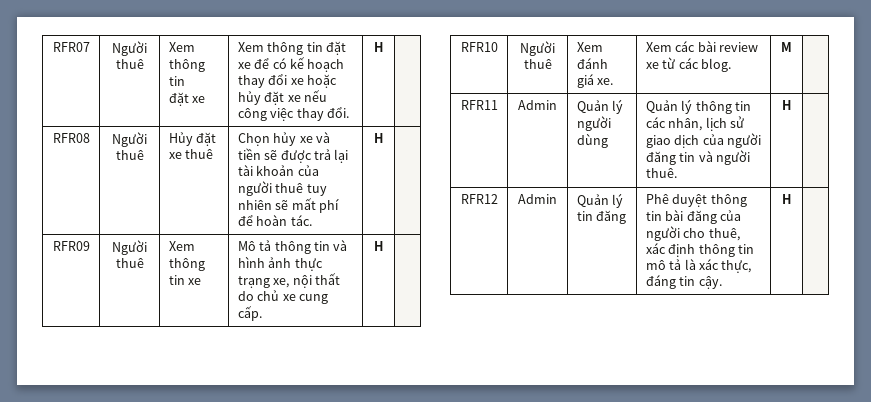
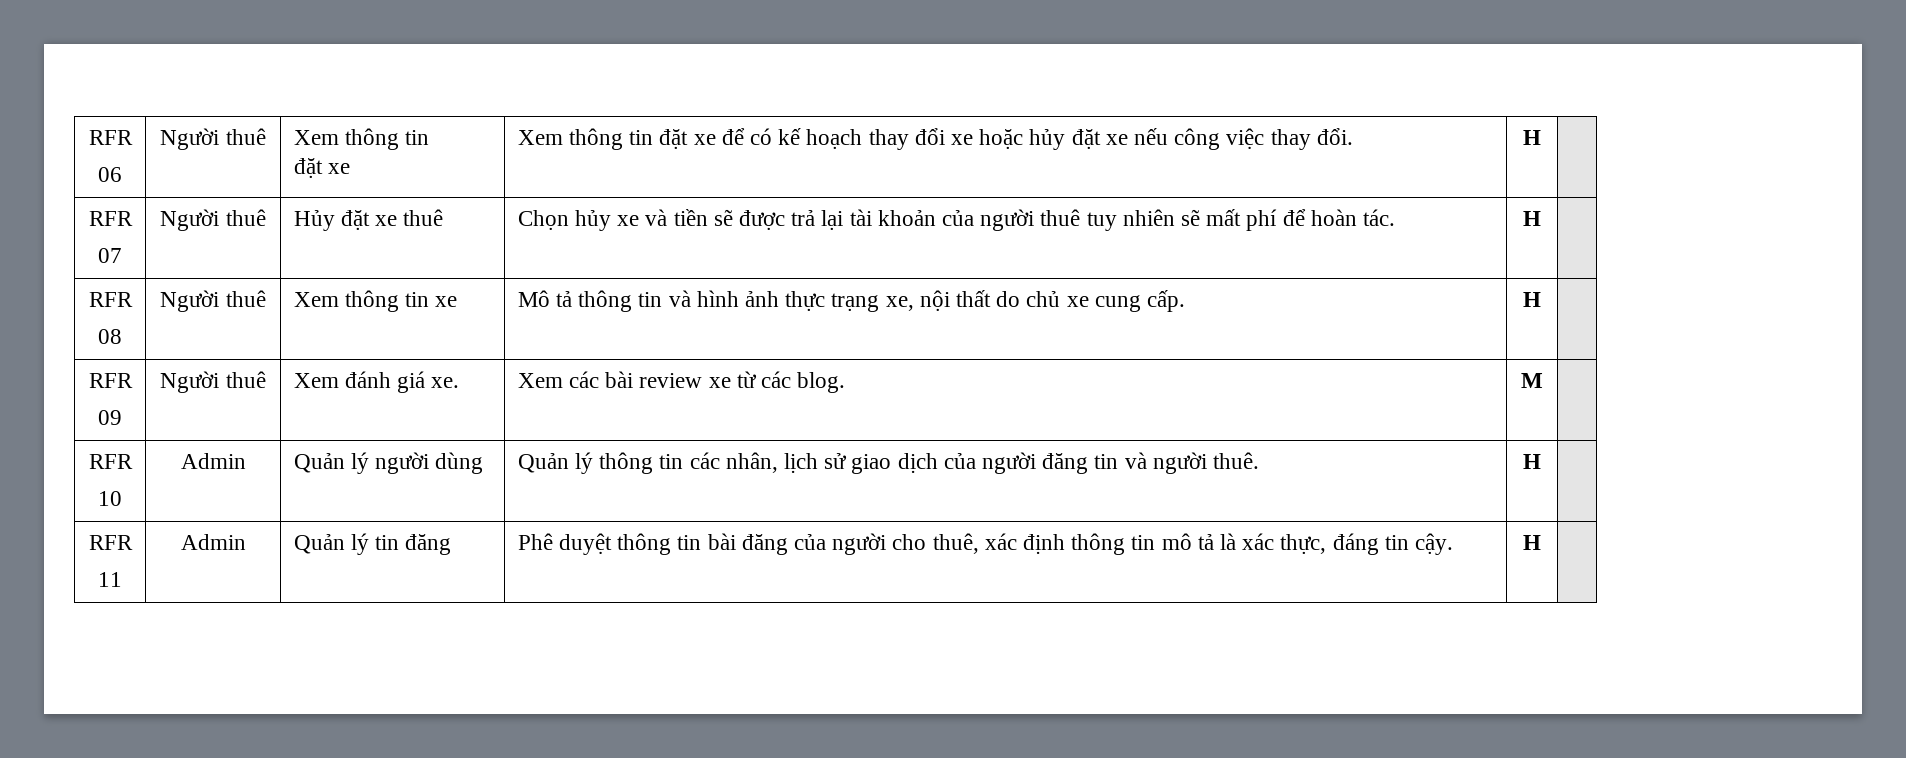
[52,42,90,52] RFR07 -> [88,130,133,145] [98,167,122,182] RFR // 06
[52,133,90,143] RFR08 -> [88,211,133,226] [98,248,122,263] RFR // 07
[52,241,90,251] RFR09 -> [88,292,133,307] [98,329,122,344] RFR // 08
[460,42,498,52] RFR10 -> [88,373,133,388] [98,410,122,425] RFR // 09
[460,100,498,110] RFR11 -> [88,454,133,469] [98,491,122,506] RFR // 10
[460,194,498,204] RFR12 -> [88,535,133,550] [98,572,122,587] RFR // 11

